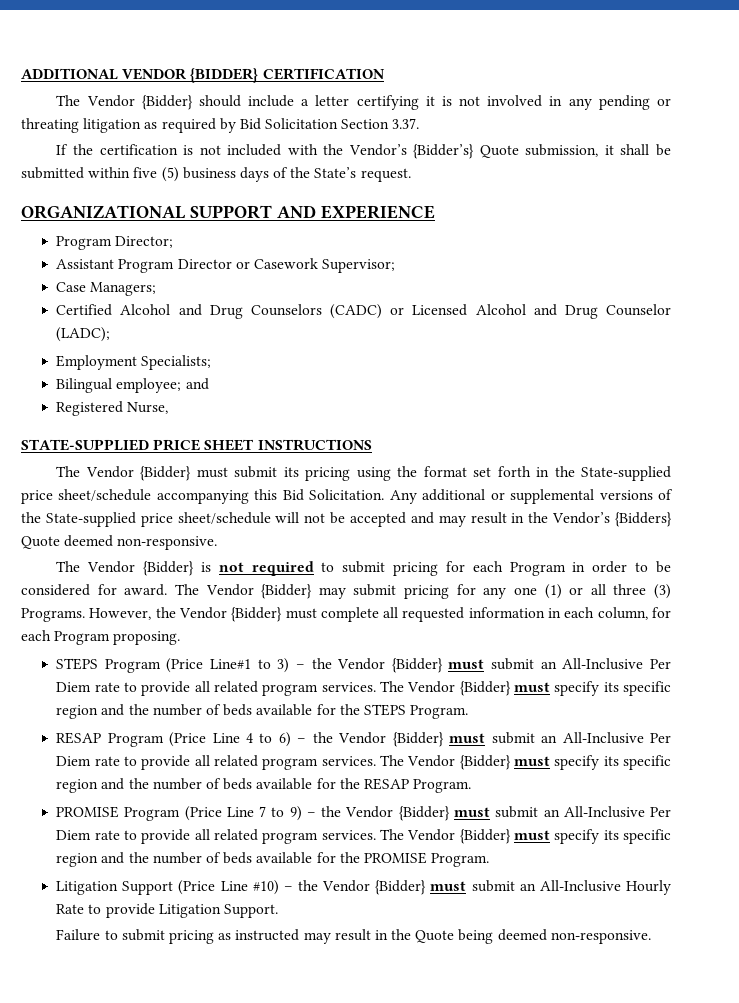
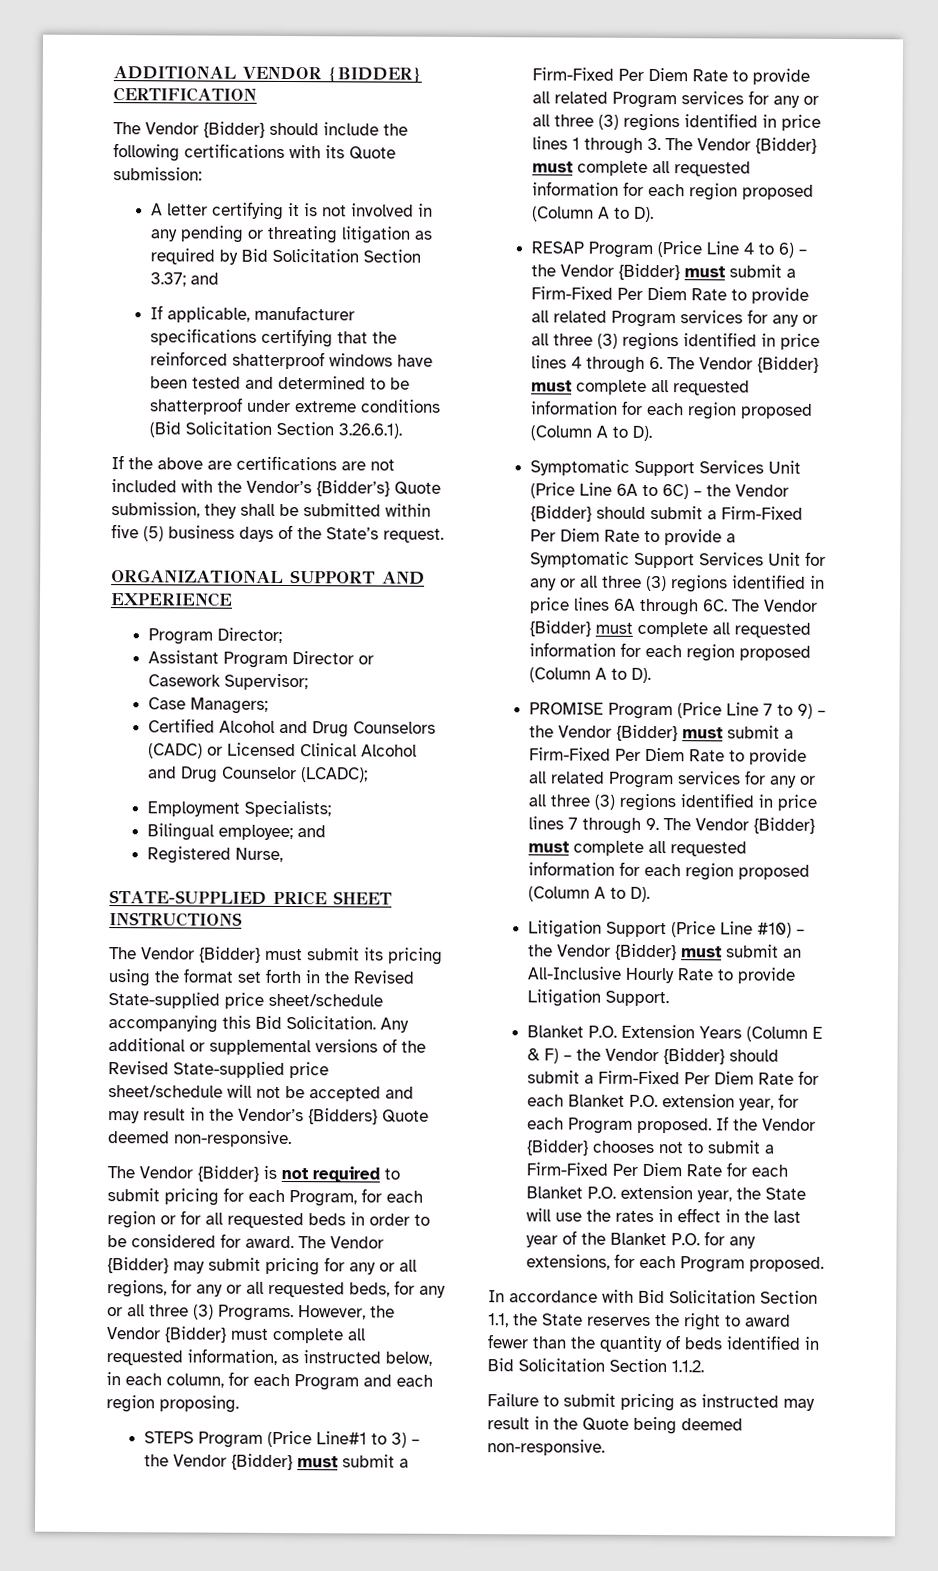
[301,99,310,106] a -> [383,123,408,136] [113,143,396,162] [113,167,202,181] [151,203,164,216] the following certifications with its Quote submission: // A
[392,118,420,129] [56,144,194,155] 3.37. // If the certification is -> [150,272,220,287] [150,305,356,323] [150,328,398,348] [150,351,434,370] [150,375,411,390] [150,397,442,415] [149,421,403,439] [111,455,366,471] 3.37; and // If applicable, manufacturer specifications certifying that the reinforced shatterproof windows have been tested and determined to be shatterproof under extreme conditions (Bid Solicitation Section 3.26.6.1). // If the above are certifications are
[604,145,614,155] it -> [204,503,237,519] they
(468, 310) none -> [300,743,358,757] Clinical
[56,327,111,342] (LADC); -> [301,767,369,783] (LCADC);
(575, 471) none -> [353,970,414,984] Revised
(41, 517) none -> [108,1061,169,1075] Revised
[509,562,566,576] Program -> [289,1188,423,1207] [107,1210,346,1229] Program, for each region or for all requested beds
[513,584,562,599] one (1) -> [379,1259,417,1272] [107,1279,446,1298] or all regions, for any or all requested beds, for any
[468,607,545,618] information -> [187,1348,432,1366] information, as instructed below,
(111, 638) none -> [363,1374,433,1387] [106,1395,155,1413] and each region
[540,658,672,670] [56,681,671,696] [56,704,469,719] an All-Inclusive Per Diem rate to provide all related program services. The Vendor {Bidder} must specify its specific region and the number of beds available for the STEPS Program. -> [399,1458,410,1468] [532,67,811,85] [532,90,820,109] [532,113,822,132] [532,136,818,154] [532,160,752,177] [532,181,815,201] [532,206,655,222] a Firm-Fixed Per Diem Rate to provide all related Program services for any or all three (3) regions identified in price lines 1 through 3. The Vendor {Bidder} must complete all requested information for each region proposed (Column A to D).
[541,732,671,744] [56,755,671,770] [56,778,472,793] an All-Inclusive Per Diem rate to provide all related program services. The Vendor {Bidder} must specify its specific region and the number of beds available for the RESAP Program. -> [786,268,797,278] [531,286,810,304] [531,309,819,328] [531,332,821,351] [531,355,820,373] [531,379,751,396] [531,400,814,420] [530,425,653,441] [530,459,802,477] [530,482,790,500] [530,505,804,522] [530,528,737,546] [530,551,827,569] [530,574,826,593] [529,597,819,616] [529,620,812,638] [529,642,812,662] [529,667,652,683] a Firm-Fixed Per Diem Rate to provide all related Program services for any or all three (3) regions identified in price lines 4 through 6. The Vendor {Bidder} must complete all requested information for each region proposed (Column A to D). // Symptomatic Support Services Unit (Price Line 6A to 6C) – the Vendor {Bidder} should submit a Firm-Fixed Per Diem Rate to provide a Symptomatic Support Services Unit for any or all three (3) regions identified in price lines 6A through 6C. The Vendor {Bidder} must complete all requested information for each region proposed (Column A to D).
[543,806,672,818] [56,829,671,844] [56,852,490,867] an All-Inclusive Per Diem rate to provide all related program services. The Vendor {Bidder} must specify its specific region and the number of beds available for the PROMISE Program. -> [784,729,795,739] [529,747,808,765] [529,770,817,789] [528,793,818,812] [528,816,816,834] [528,840,748,857] [528,861,811,881] [528,886,651,902] a Firm-Fixed Per Diem Rate to provide all related Program services for any or all three (3) regions identified in price lines 7 through 9. The Vendor {Bidder} must complete all requested information for each region proposed (Column A to D).
(278, 911) none -> [527,1024,824,1042] [527,1048,780,1065] [527,1070,820,1085] [527,1093,800,1111] [527,1116,817,1134] [526,1139,776,1156] [526,1162,789,1177] [526,1185,807,1203] [526,1208,802,1223] [526,1230,757,1249] [526,1253,825,1273] [488,1289,818,1304] [488,1313,791,1331] [487,1334,820,1353] [487,1358,704,1373] // Blanket P.O. Extension Years (Column E & F) – the Vendor {Bidder} should submit a Firm-Fixed Per Diem Rate for each Blanket P.O. extension year, for each Program proposed. If the Vendor {Bidder} chooses not to submit a Firm-Fixed Per Diem Rate for each Blanket P.O. extension year, the State will use the rates in effect in the last year of the Blanket P.O. for any extensions, for each Program proposed. // In accordance with Bid Solicitation Section 1.1, the State reserves the right to award fewer than the quantity of beds identified in Bid Solicitation Section 1.1.2.

